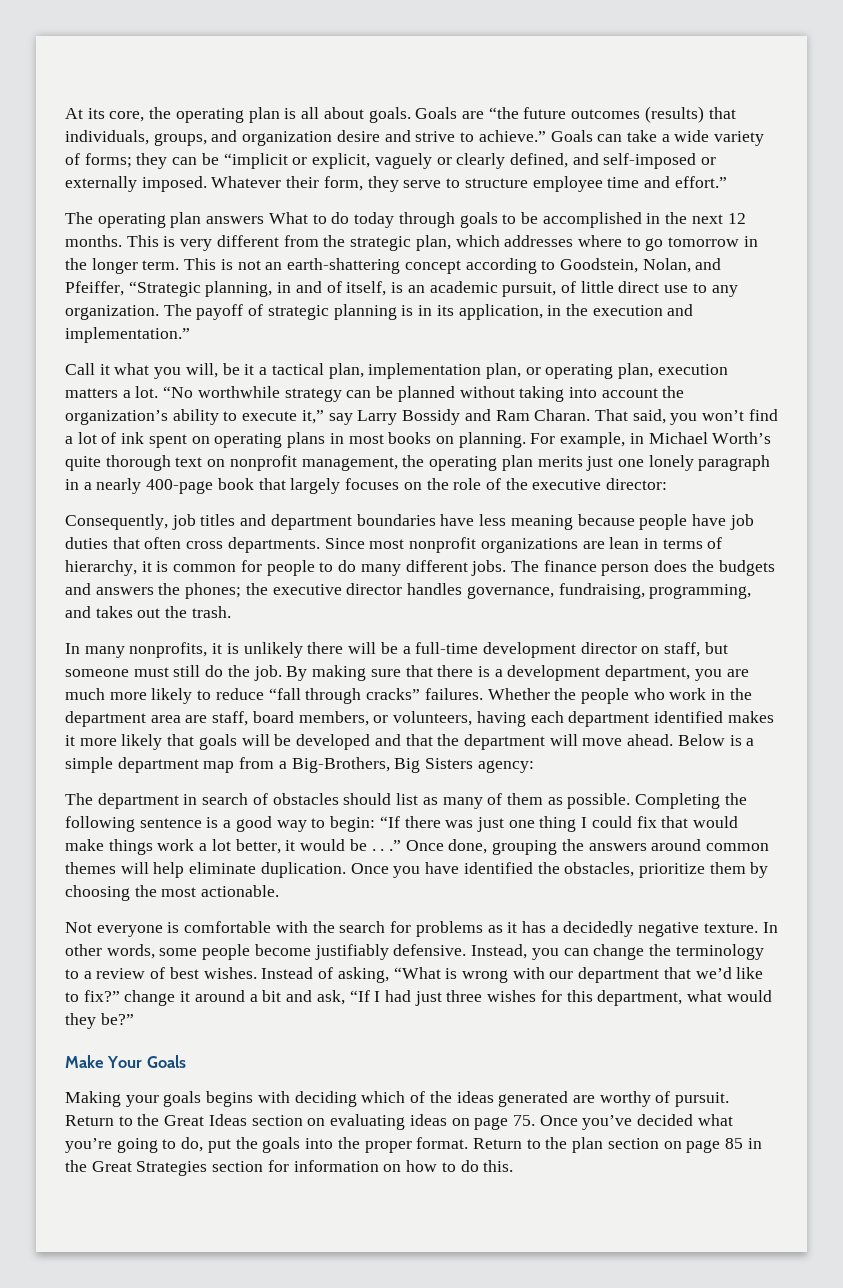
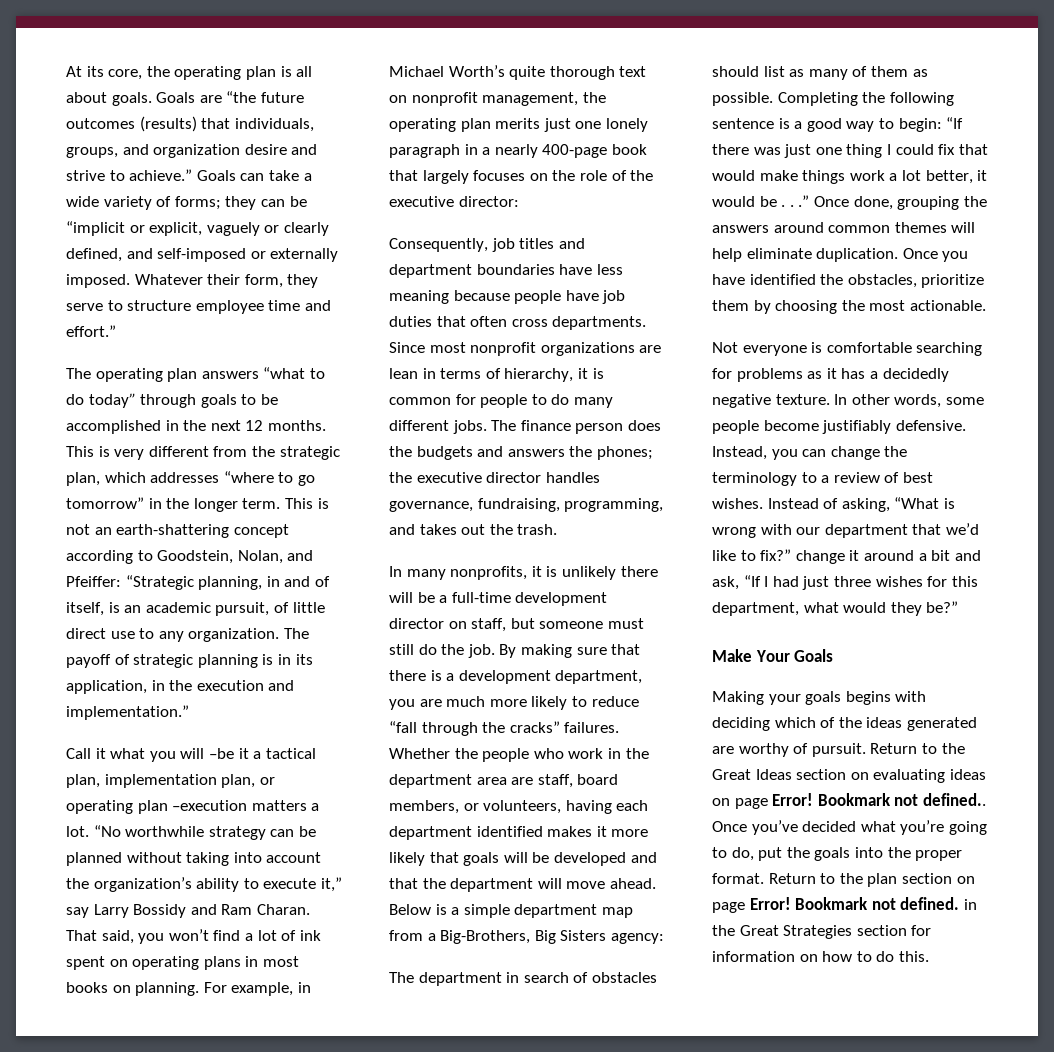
[268,212,395,228] What to do today -> [263,367,325,379] [66,393,136,408] “what to do today”
[577,235,622,247] where -> [223,471,274,483] “where
[668,237,740,247] tomorrow -> [66,497,144,509] tomorrow”
[65,281,124,296] Pfeiffer, -> [66,576,121,587] Pfeiffer:
[185,363,240,378] will, be -> [180,748,234,759] will –be
[618,363,728,379] plan, execution -> [137,800,248,814] plan –execution
(362, 696) none -> [482,722,506,733] the
[275,921,386,933] with the search -> [916,342,983,356] searching
[512,1115,535,1126] 75. -> [772,793,986,806] Error! Bookmark not defined..
[725,1138,744,1149] 85 -> [749,897,960,910] Error! Bookmark not defined.

